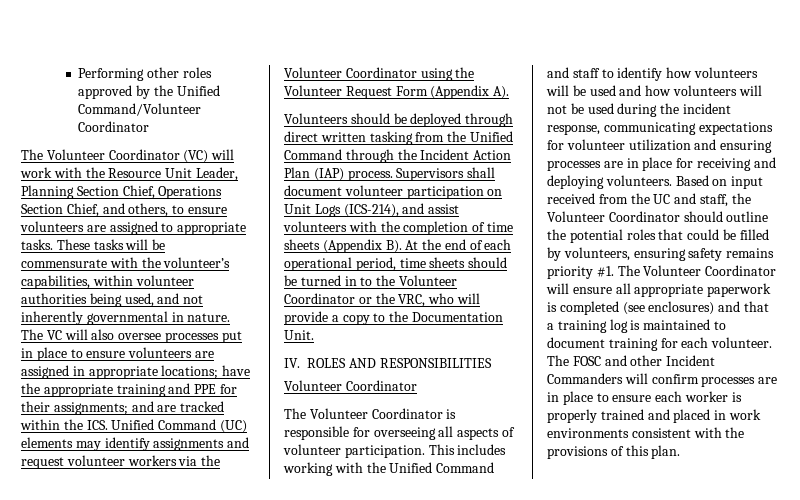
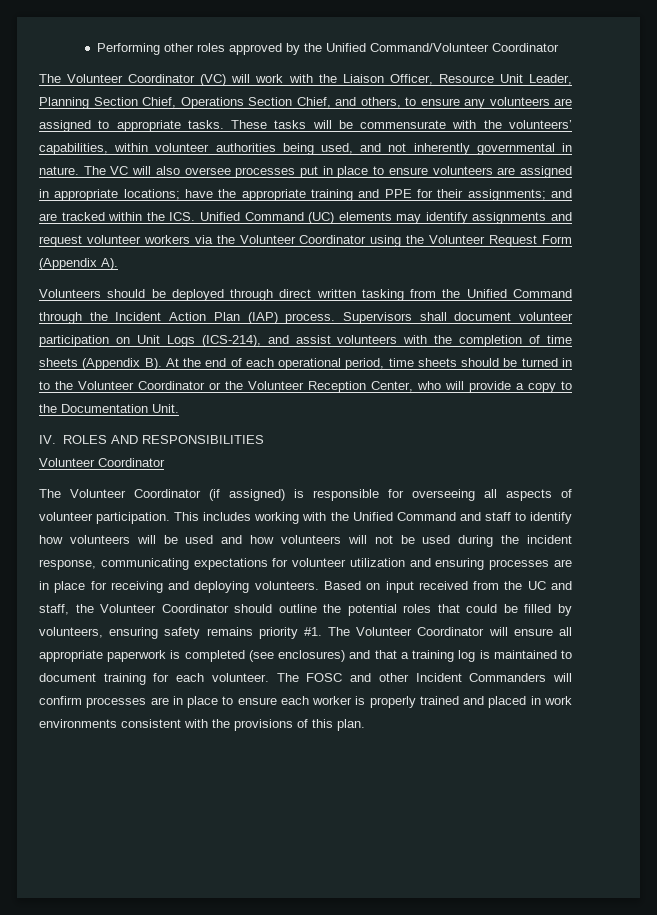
(105, 172) none -> [342,74,433,85] Liaison Officer,
(227, 210) none -> [464,99,485,109] any
[163,257,231,268] volunteer’s -> [508,120,572,129] volunteers’
[398,294,426,307] VRC, -> [248,381,413,393] Volunteer Reception Center,
(443, 413) none -> [209,489,285,501] (if assigned)

